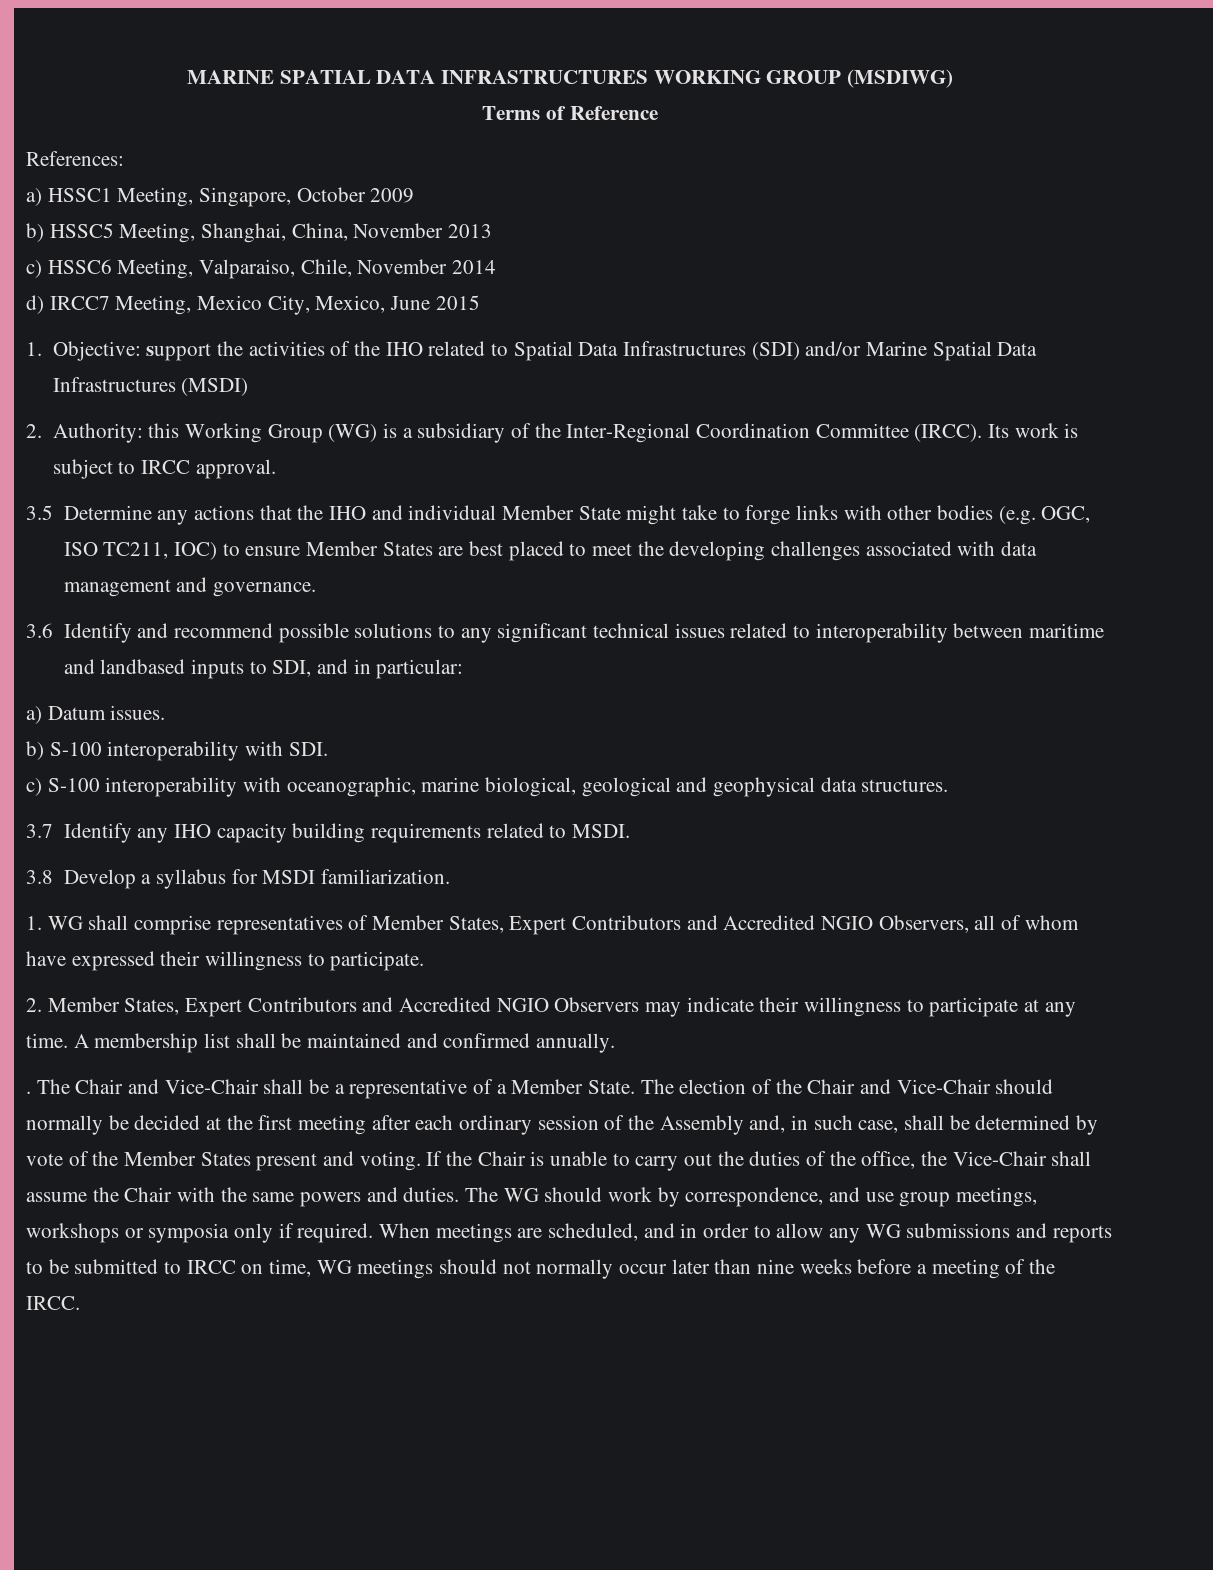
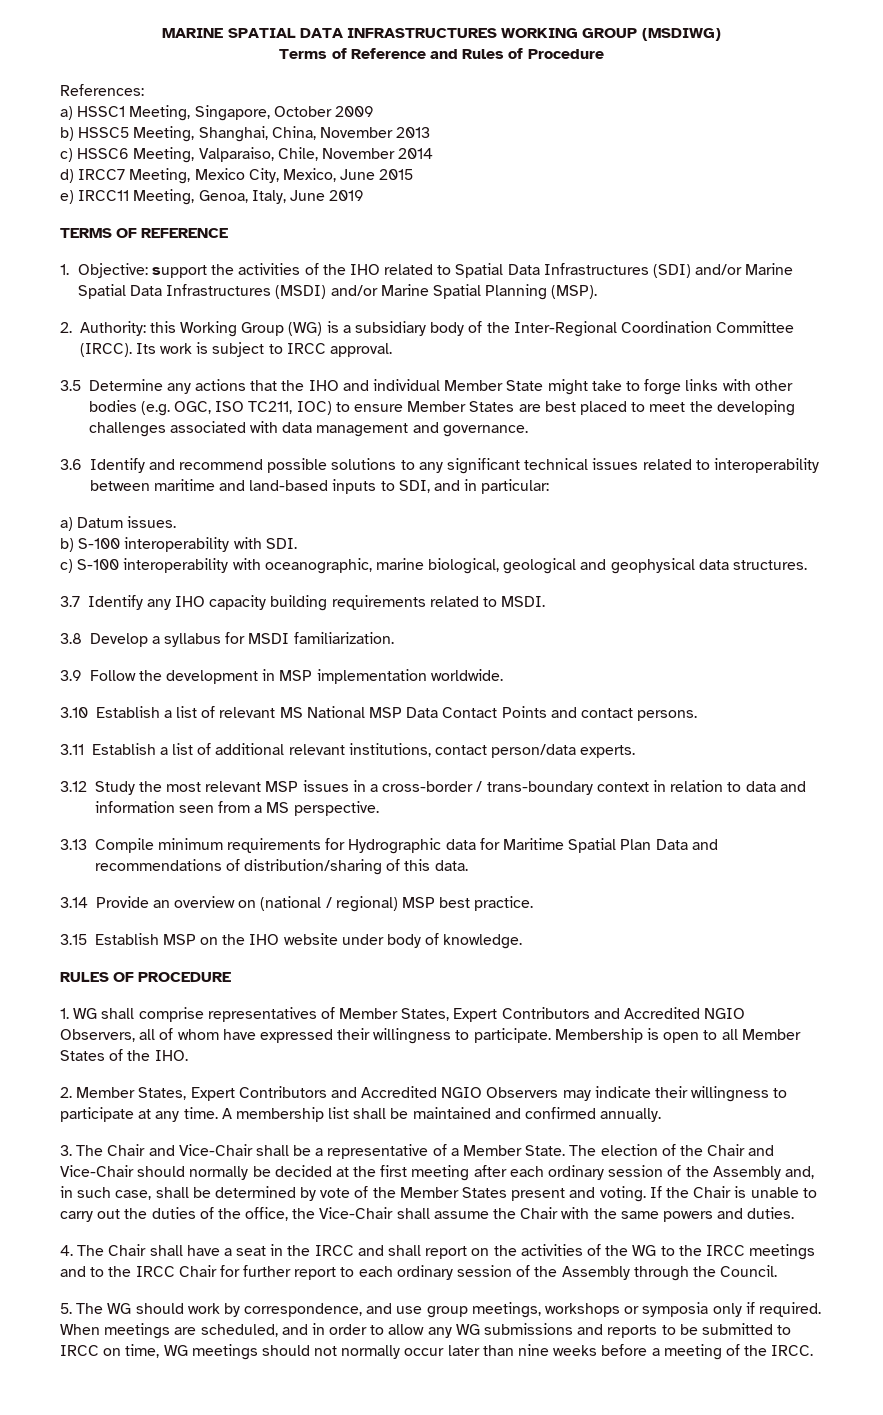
(658, 113) none -> [430,48,604,59] and Rules of Procedure
(480, 302) none -> [60,189,365,205] [60,228,229,238] // e) IRCC11 Meeting, Genoa, Italy, June 2019 // TERMS OF REFERENCE
(249, 387) none -> [330,284,598,300] and/or Marine Spatial Planning (MSP).
(506, 433) none -> [430,322,465,336] body
[100,659,186,674] landbased -> [249,480,329,491] land-based
(450, 876) none -> [60,669,503,684] [60,706,698,721] [60,743,636,758] [60,780,806,795] [94,801,379,816] [60,838,718,854] [94,859,468,875] [60,896,534,912] [60,933,523,949] [60,972,232,982] // 3.9 Follow the development in MSP implementation worldwide. // 3.10 Establish a list of relevant MS National MSP Data Contact Points and contact persons. // 3.11 Establish a list of additional relevant institutions, contact person/data experts. // 3.12 Study the most relevant MSP issues in a cross-border / trans-boundary context in relation to data and information seen from a MS perspective. // 3.13 Compile minimum requirements for Hydrographic data for Maritime Spatial Plan Data and recommendations of distribution/sharing of this data. // 3.14 Provide an overview on (national / regional) MSP best practice. // 3.15 Establish MSP on the IHO website under body of knowledge. // RULES OF PROCEDURE
(425, 961) none -> [554,1028,801,1043] [60,1049,188,1061] Membership is open to all Member States of the IHO.
[26,1091,31,1094] . -> [60,1145,72,1156] 3.
(460, 1194) none -> [60,1244,816,1260] [60,1265,778,1281] [60,1303,72,1314] // 4. The Chair shall have a seat in the IRCC and shall report on the activities of the WG to the IRCC meetings and to the IRCC Chair for further report to each ordinary session of the Assembly through the Council. // 5.

